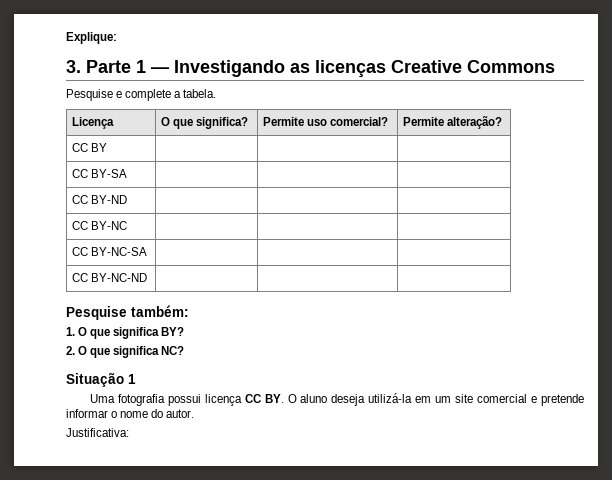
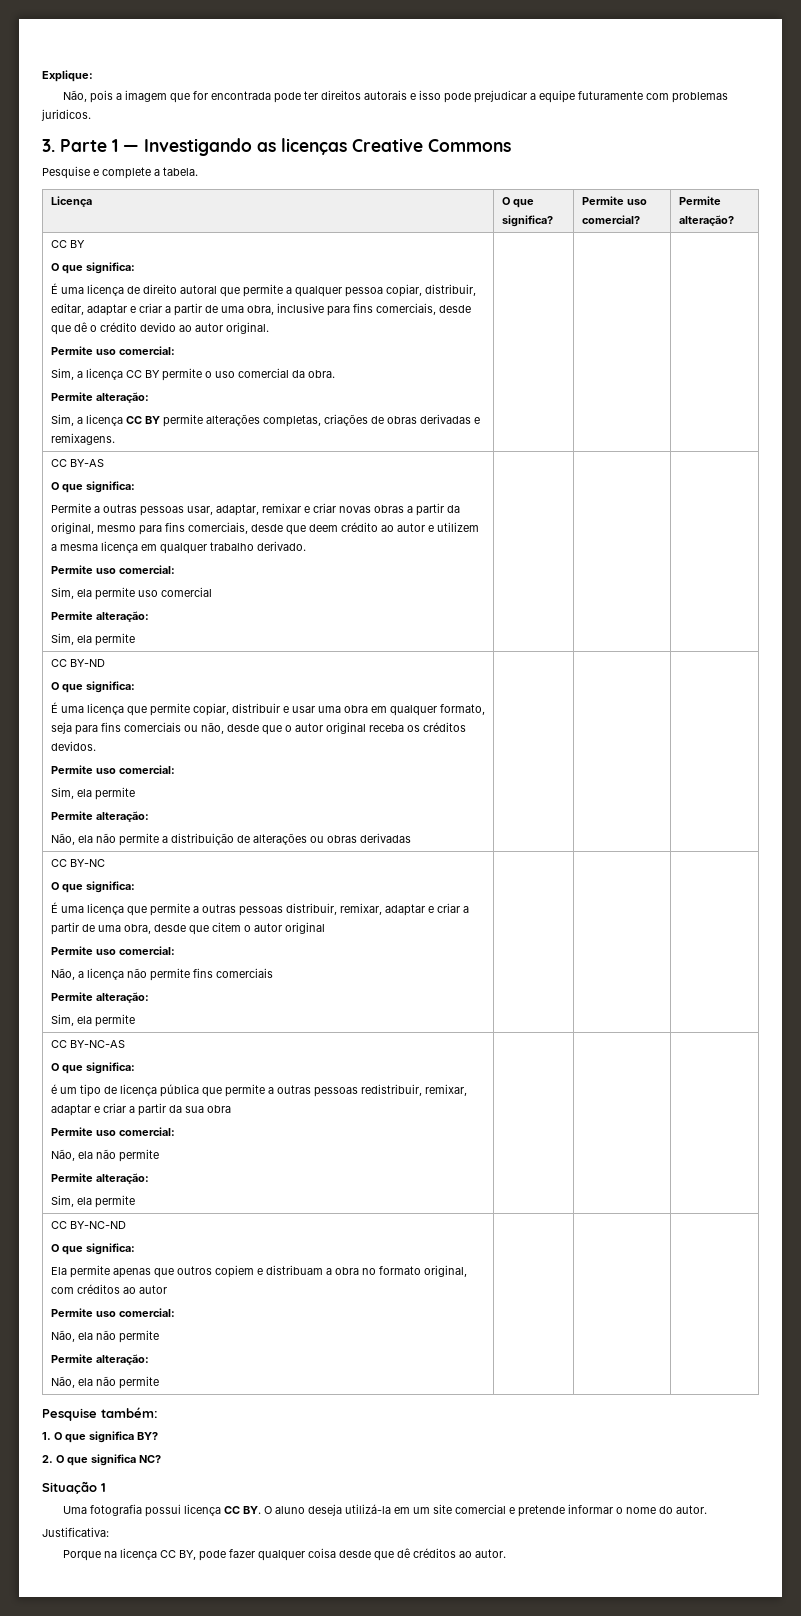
(117, 38) none -> [62,90,728,103] [41,109,91,121] // Não, pois a imagem que for encontrada pode ter direitos autorais e isso pode prejudicar a equipe futuramente com problemas juridicos.
[72,169,128,178] [72,195,128,204] [72,221,128,230] [72,247,148,256] [72,273,148,282] | | | // CC BY-SA | | | // CC BY-ND | | | // CC BY-NC | | | // CC BY-NC-SA | | | // CC BY-NC-ND -> [50,262,135,274] [50,283,476,297] [50,303,471,316] [50,322,269,335] [50,346,175,355] [50,368,335,381] [50,392,149,403] [50,414,480,427] [50,433,115,445] [50,459,104,467] [50,481,135,493] [50,503,460,516] [50,522,479,535] [50,541,306,554] [50,565,175,574] [50,587,212,600] [50,611,149,622] [50,633,135,646] [50,659,105,667] [50,681,135,693] [50,702,485,716] [50,722,466,735] [50,741,96,751] [50,765,175,774] [50,787,135,800] [50,811,149,822] [50,833,411,846] [50,859,105,867] [50,881,135,893] [50,902,469,916] [50,922,325,935] [50,946,175,955] [50,968,273,981] [50,992,149,1003] [50,1014,135,1027] [50,1040,125,1048] [50,1062,135,1074] [50,1084,467,1097] [50,1103,231,1116] [50,1127,175,1136] [50,1149,159,1162] [50,1173,149,1184] [50,1195,135,1208] [50,1221,126,1229] [50,1243,135,1255] [50,1265,467,1278] [50,1284,167,1294] [50,1308,175,1317] [50,1330,159,1343] [50,1354,149,1365] [50,1376,159,1389] // O que significa: // É uma licença de direito autoral que permite a qualquer pessoa copiar, distribuir, editar, adaptar e criar a partir de uma obra, inclusive para fins comerciais, desde que dê o crédito devido ao autor original. // Permite uso comercial: // Sim, a licença CC BY permite o uso comercial da obra. // Permite alteração: // Sim, a licença CC BY permite alterações completas, criações de obras derivadas e remixagens. | | | // CC BY-AS // O que significa: // Permite a outras pessoas usar, adaptar, remixar e criar novas obras a partir da original, mesmo para fins comerciais, desde que deem crédito ao autor e utilizem a mesma licença em qualquer trabalho derivado. // Permite uso comercial: // Sim, ela permite uso comercial // Permite alteração: // Sim, ela permite | | | // CC BY-ND // O que significa: // É uma licença que permite copiar, distribuir e usar uma obra em qualquer formato, seja para fins comerciais ou não, desde que o autor original receba os créditos devidos. // Permite uso comercial: // Sim, ela permite // Permite alteração: // Não, ela não permite a distribuição de alterações ou obras derivadas | | | // CC BY-NC // O que significa: // É uma licença que permite a outras pessoas distribuir, remixar, adaptar e criar a partir de uma obra, desde que citem o autor original // Permite uso comercial: // Não, a licença não permite fins comerciais // Permite alteração: // Sim, ela permite | | | // CC BY-NC-AS // O que significa: // é um tipo de licença pública que permite a outras pessoas redistribuir, remixar, adaptar e criar a partir da sua obra // Permite uso comercial: // Não, ela não permite // Permite alteração: // Sim, ela permite | | | // CC BY-NC-ND // O que significa: // Ela permite apenas que outros copiem e distribuam a obra no formato original, com créditos ao autor // Permite uso comercial: // Não, ela não permite // Permite alteração: // Não, ela não permite
(129, 432) none -> [62,1548,506,1561] // Porque na licença CC BY, pode fazer qualquer coisa desde que dê créditos ao autor.

